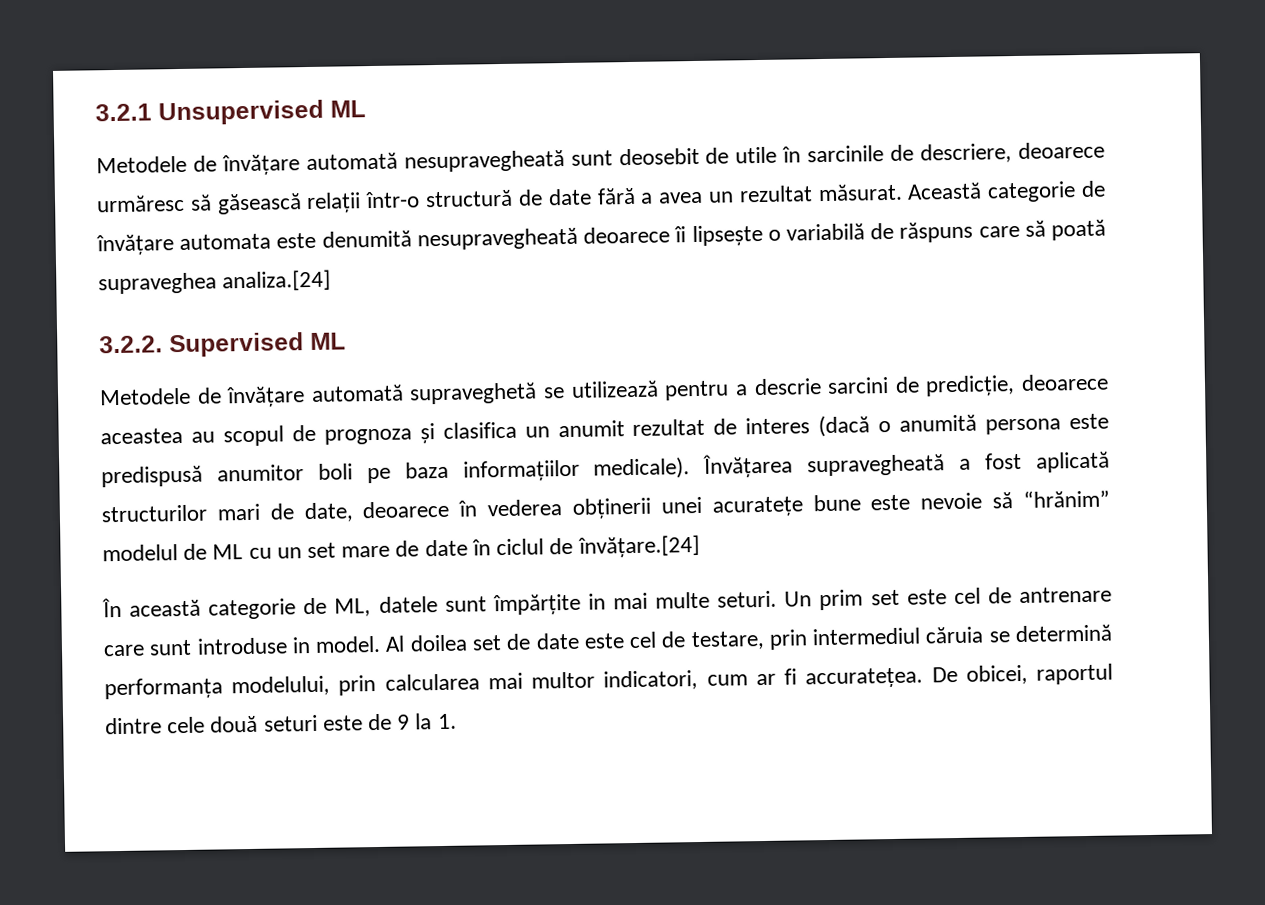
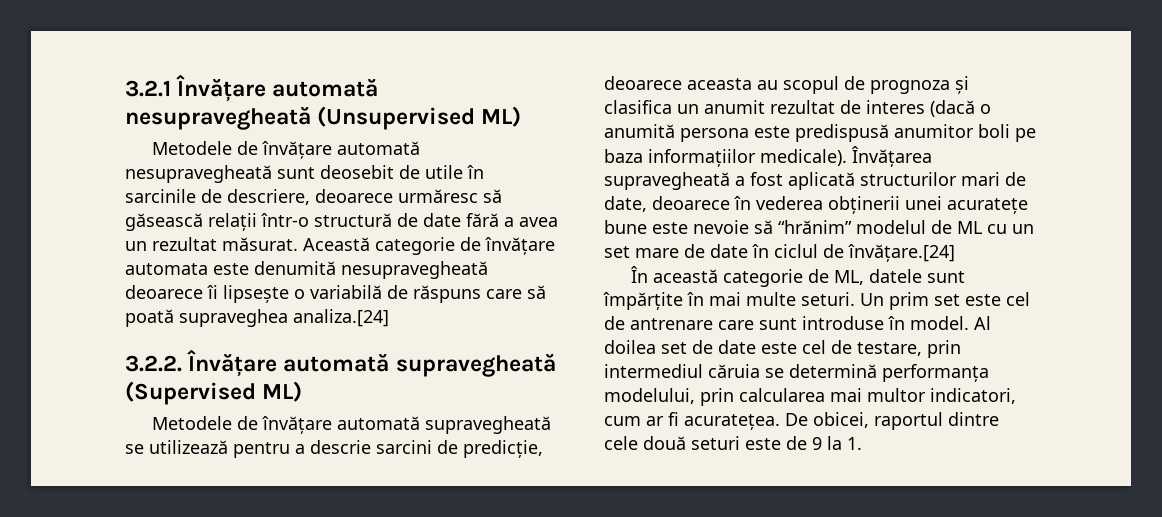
[158,99,366,126] Unsupervised ML -> [176,74,379,102] [125,106,522,130] Învățare automată nesupravegheată (Unsupervised ML)
[169,332,346,358] [99,382,538,408] Supervised ML // Metodele de învățare automată supraveghetă -> [187,349,556,377] [125,381,303,405] [151,416,551,434] Învățare automată supravegheată (Supervised ML) // Metodele de învățare automată supravegheată
[100,427,183,445] aceastea -> [687,78,752,90] aceasta
[587,593,606,610] in -> [687,292,704,306] în
[291,637,311,654] in -> [888,316,905,330] în
[805,667,924,689] accuratețea. -> [684,414,780,430] acuratețea.

